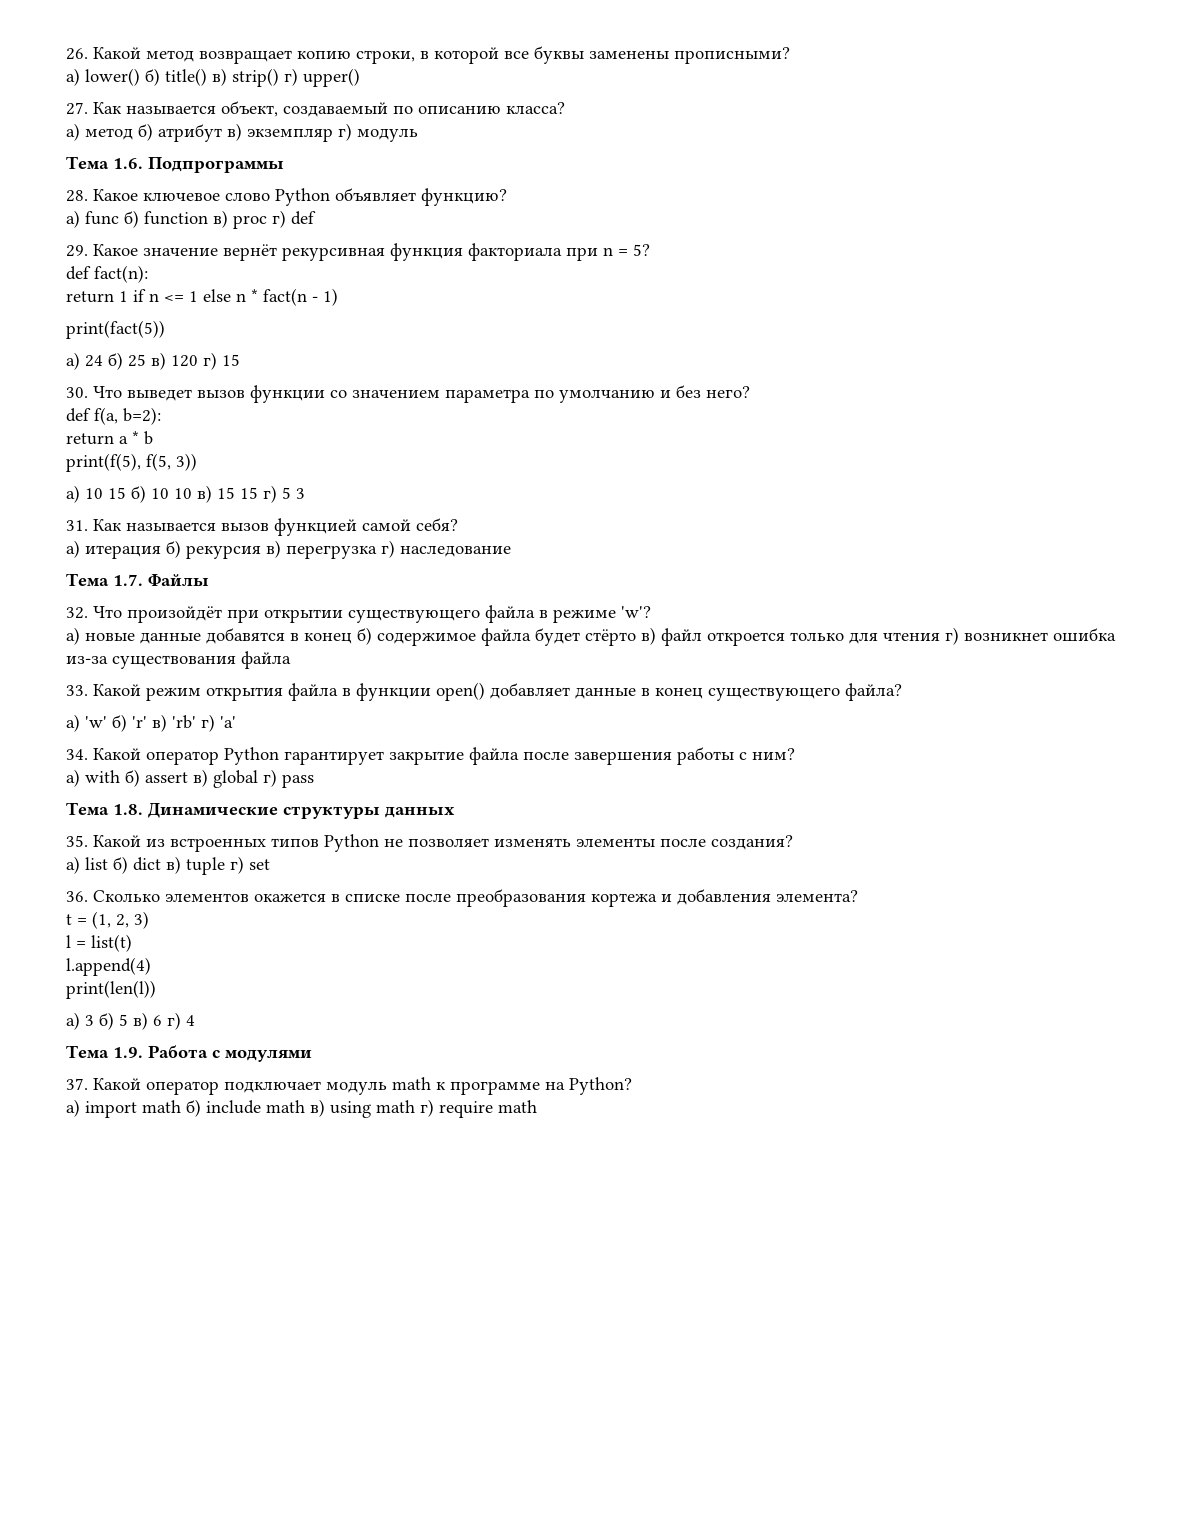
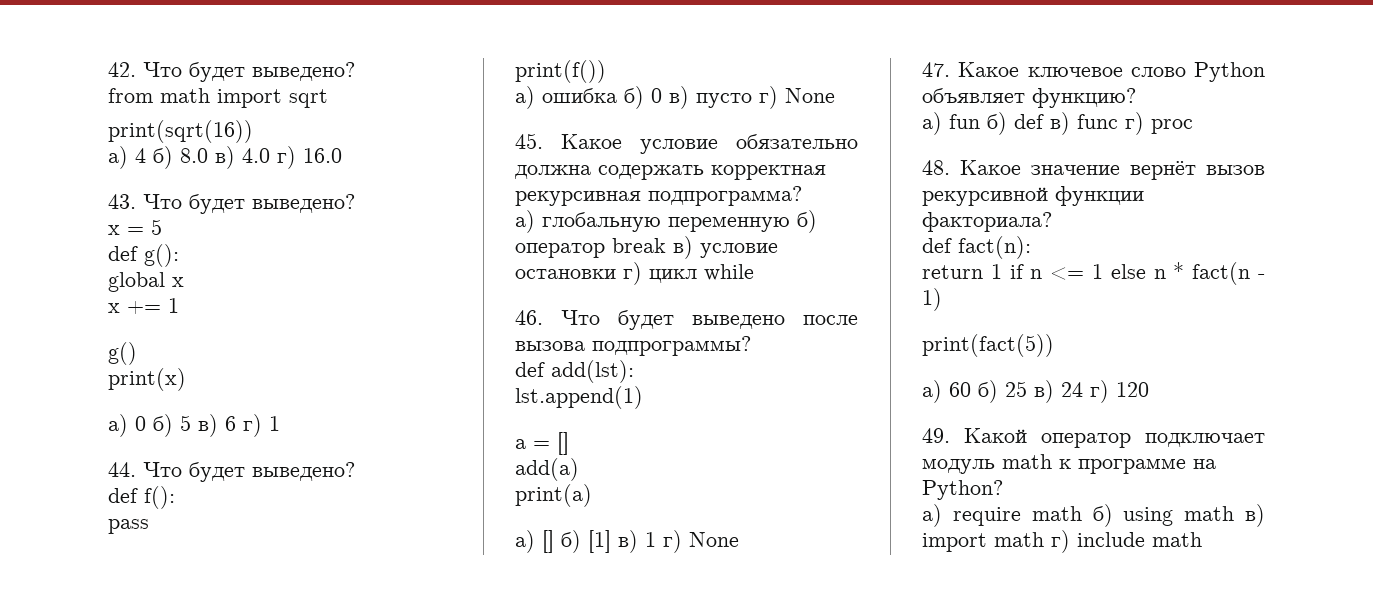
[66,46,790,64] [66,68,360,87] [66,101,565,117] [66,123,418,142] [66,156,284,173] [66,190,88,202] 26. Какой метод возвращает копию строки, в которой все буквы заменены прописными? // а) lower() б) title() в) strip() г) upper() // 27. Как называется объект, создаваемый по описанию класса? // а) метод б) атрибут в) экземпляр г) модуль // Тема 1.6. Подпрограммы // 28. -> [108,62,355,82] [108,88,328,108] [108,120,253,143] [108,146,342,169] [108,194,355,214] [108,219,162,235] [108,244,179,267] [108,272,184,292] [108,298,179,314] [108,342,137,365] [108,368,186,391] [108,414,280,437] [108,462,355,482] [108,486,175,509] [108,519,149,534] [515,60,606,83] [515,86,835,109] [515,133,858,154] [515,165,826,180] [515,186,802,206] [515,210,817,233] [515,236,778,259] [515,262,754,285] [515,310,858,330] [515,336,751,356] [515,360,634,383] [515,386,643,409] [515,432,569,455] [515,458,579,481] [515,484,592,507] [515,530,739,553] [922,62,950,77] 42. Что будет выведено? // from math import sqrt // print(sqrt(16)) // а) 4 б) 8.0 в) 4.0 г) 16.0 // 43. Что будет выведено? // x = 5 // def g(): // global x // x += 1 // g() // print(x) // а) 0 б) 5 в) 6 г) 1 // 44. Что будет выведено? // def f(): // pass // print(f()) // а) ошибка б) 0 в) пусто г) None // 45. Какое условие обязательно должна содержать корректная рекурсивная подпрограмма? // а) глобальную переменную б) оператор break в) условие остановки г) цикл while // 46. Что будет выведено после вызова подпрограммы? // def add(lst): // lst.append(1) // a = [] // add(a) // print(a) // а) [] б) [1] в) 1 г) None // 47.
[85,210,316,229] [66,243,650,261] func б) function в) proc г) def // 29. Какое значение вернёт рекурсивная функция факториала при n = 5? -> [949,112,1193,135] [922,160,1265,180] [922,186,1144,206] [922,212,1052,232] fun б) def в) func г) proc // 48. Какое значение вернёт вызов рекурсивной функции факториала?
[85,355,103,367] 24 -> [949,382,971,397] 60
(166, 361) none -> [1061,380,1109,403] 24 г)
[203,352,240,370] [66,385,750,403] [66,407,161,425] [66,431,153,445] [66,453,197,472] [66,485,305,503] [66,518,458,536] [66,540,511,559] [66,573,209,586] [66,605,651,623] [66,627,1116,646] [66,651,291,669] [66,682,902,701] [66,714,236,732] [66,747,795,765] [66,769,314,788] [66,802,455,819] [66,834,793,852] [66,856,270,875] [66,889,858,907] [66,911,149,929] [66,934,132,952] [66,957,151,976] [66,980,156,999] [66,1012,195,1030] [66,1045,312,1062] [66,1078,88,1090] г) 15 // 30. Что выведет вызов функции со значением параметра по умолчанию и без него? // def f(a, b=2): // return a * b // print(f(5), f(5, 3)) // а) 10 15 б) 10 10 в) 15 15 г) 5 3 // 31. Как называется вызов функцией самой себя? // а) итерация б) рекурсия в) перегрузка г) наследование // Тема 1.7. Файлы // 32. Что произойдёт при открытии существующего файла в режиме 'w'? // а) новые данные добавятся в конец б) содержимое файла будет стёрто в) файл откроется только для чтения г) возникнет ошибка из-за существования файла // 33. Какой режим открытия файла в функции open() добавляет данные в конец существующего файла? // а) 'w' б) 'r' в) 'rb' г) 'a' // 34. Какой оператор Python гарантирует закрытие файла после завершения работы с ним? // а) with б) assert в) global г) pass // Тема 1.8. Динамические структуры данных // 35. Какой из встроенных типов Python не позволяет изменять элементы после создания? // а) list б) dict в) tuple г) set // 36. Сколько элементов окажется в списке после преобразования кортежа и добавления элемента? // t = (1, 2, 3) // l = list(t) // l.append(4) // print(len(l)) // а) 3 б) 5 в) 6 г) 4 // Тема 1.9. Работа с модулями // 37. -> [922,428,950,443] // 49.
(80, 1108) none -> [952,504,1265,527] require math б) using math в)
[186,1099,201,1117] б) -> [1051,530,1070,553] г)
[310,1099,537,1118] в) using math г) require math -> (1202, 539) none

